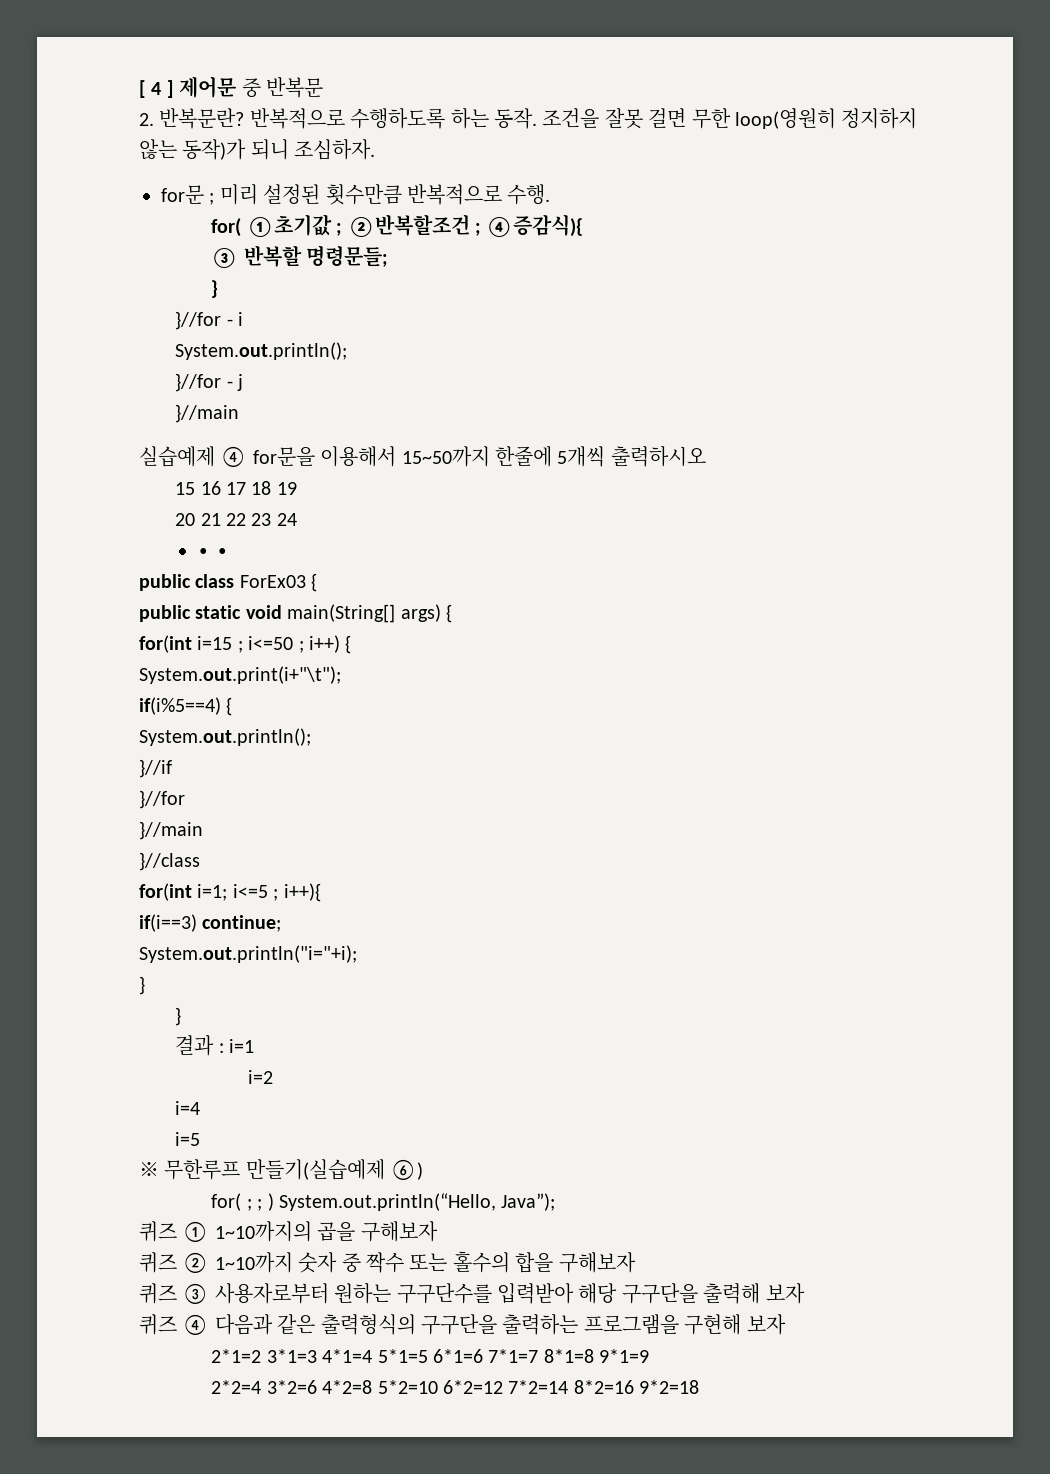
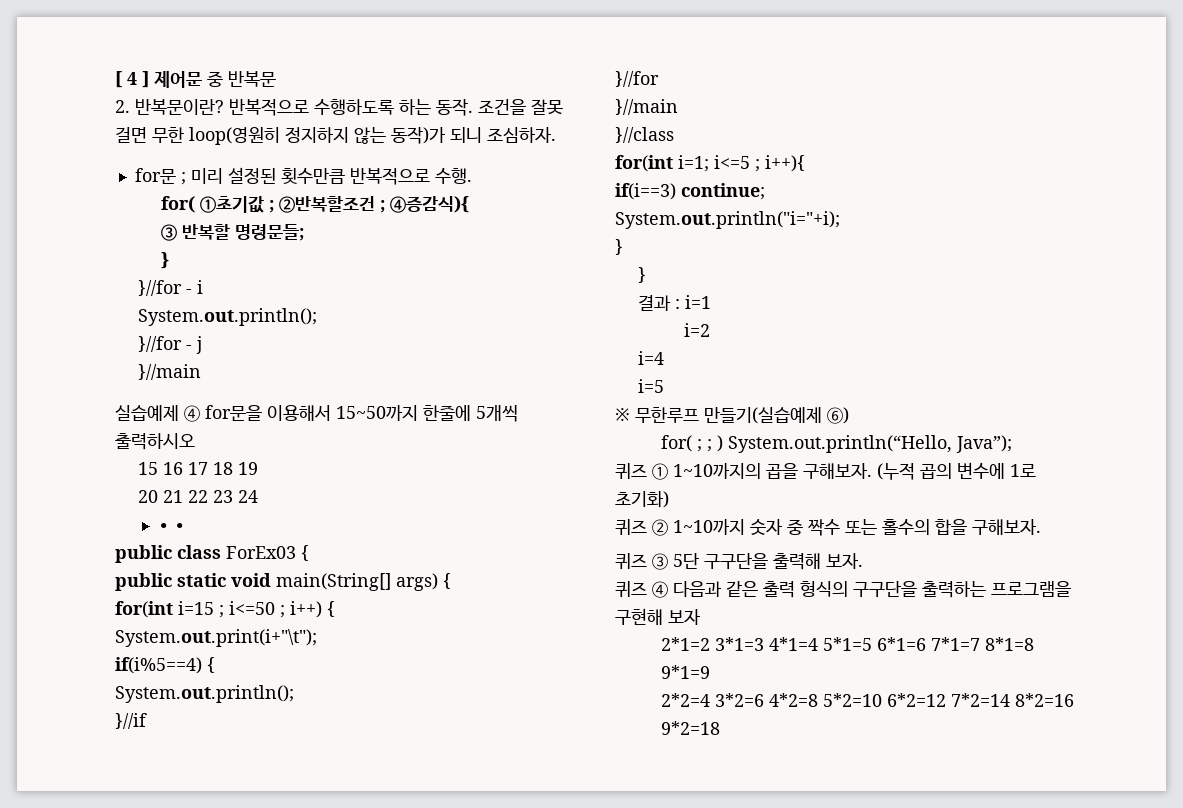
[159,108,245,129] 반복문란? -> [135,99,224,115] 반복문이란?
[360,1221,438,1242] 구해보자 -> [803,462,1036,480] [615,490,669,508] 구해보자. (누적 곱의 변수에 1로 초기화)
[558,1252,636,1273] 구해보자 -> [972,519,1041,535] 구해보자.
[214,1283,618,1304] 사용자로부터 원하는 구구단수를 입력받아 해당 -> [673,553,699,569] 5단
[765,1283,805,1304] 보자 -> [826,553,863,569] 보자.
[320,1314,416,1335] 출력형식의 -> [763,581,848,598] 출력 형식의

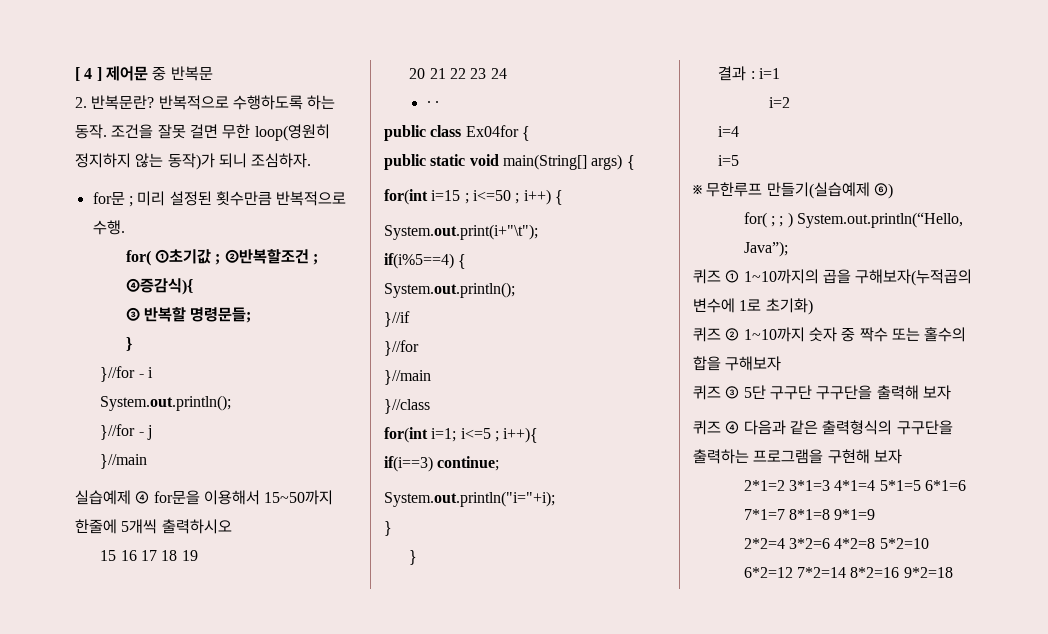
[135,99,224,115] 반복문이란? -> [91,95,155,110] 반복문란?
[226,546,296,559] ForEx03 -> [465,125,519,137] Ex04for
[803,463,952,480] 구해보자. (누적 곱의 -> [855,269,973,286] 구해보자(누적곱의
[972,519,1041,535] 구해보자. -> [725,356,782,371] 구해보자
(699, 561) none -> [769,385,812,400] 구구단
[826,553,863,569] 보자. -> [922,385,951,400] 보자
[763,581,848,598] 출력 형식의 -> [822,420,893,435] 출력형식의

